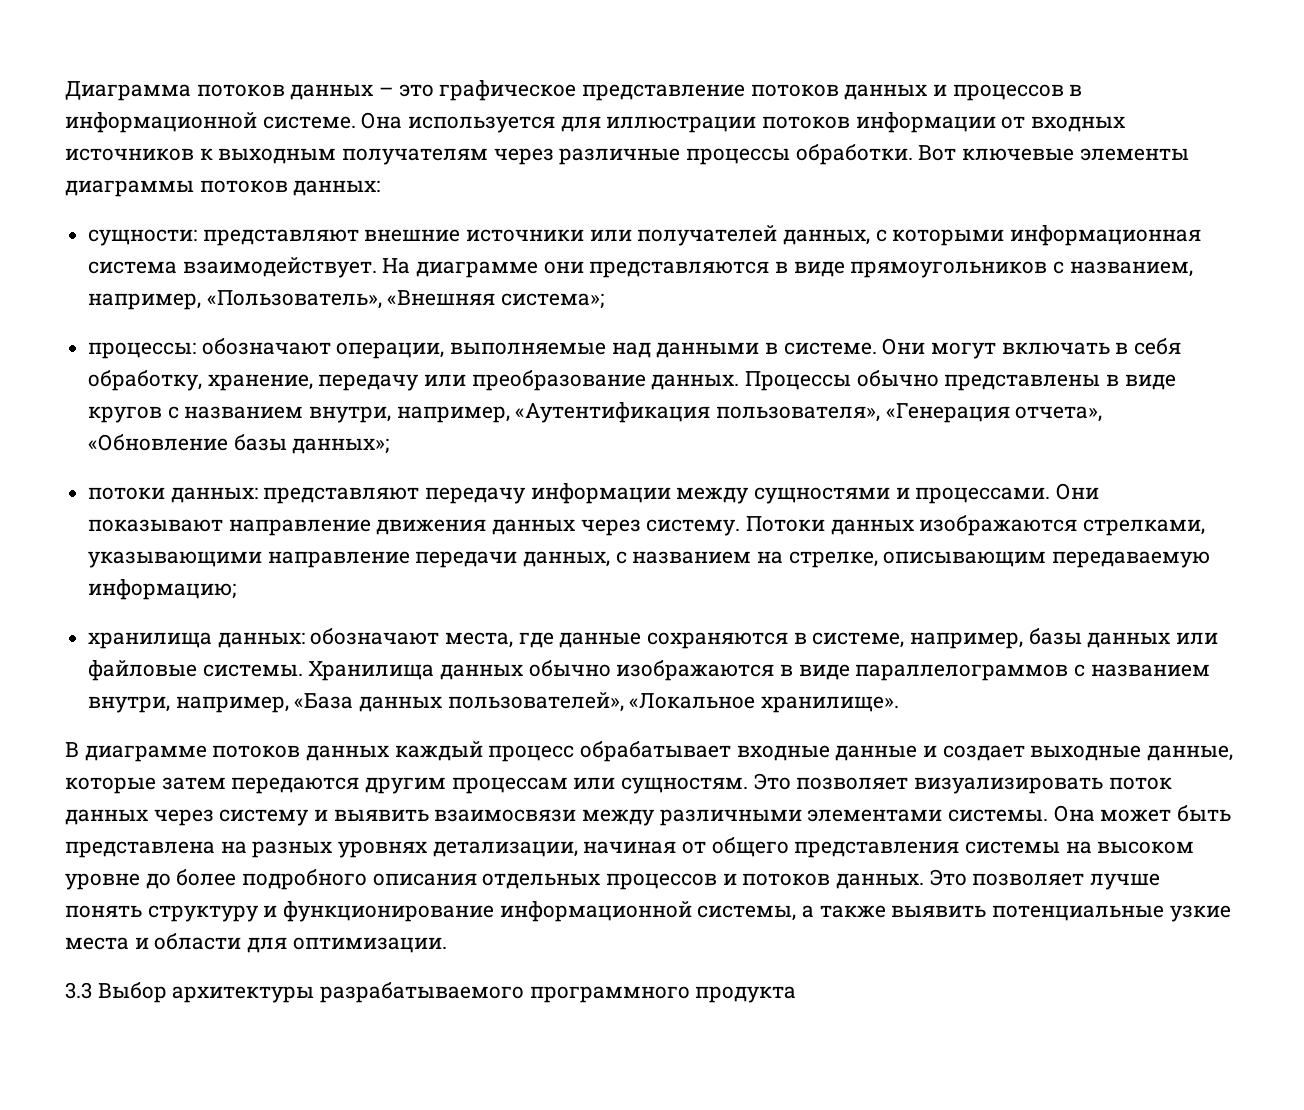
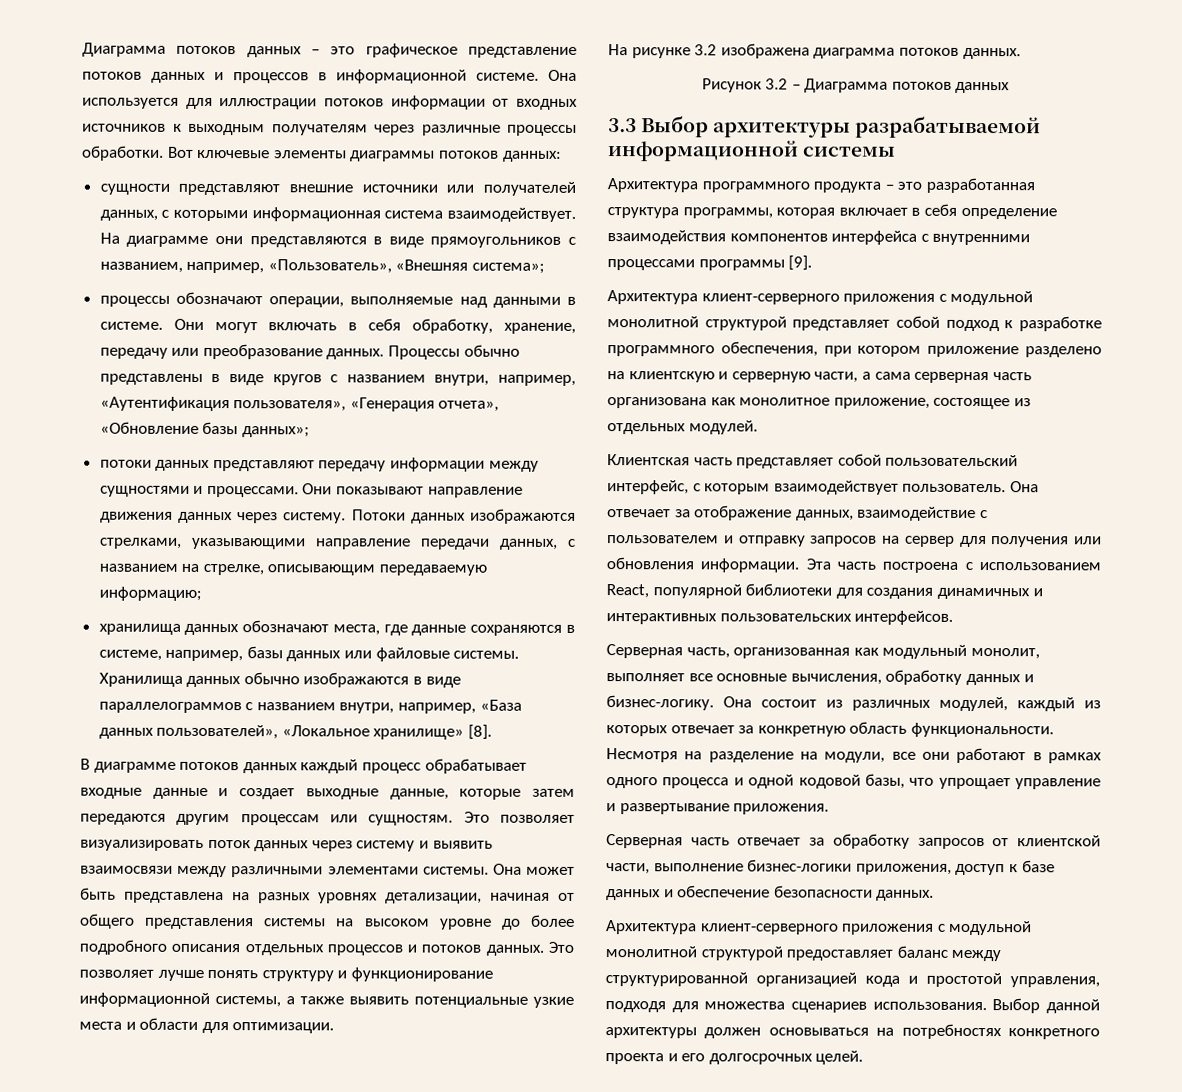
[88,229,198,246] сущности: -> [99,183,170,195] сущности
[88,342,197,359] процессы: -> [99,295,170,307] процессы
[170,487,258,503] данных: -> [155,459,211,472] данных
[217,632,305,648] данных: -> [184,623,240,636] данных
[761,696,900,713] хранилище». -> [373,724,493,740] хранилище» [8].
[65,982,797,1003] 3.3 Выбор архитектуры разрабатываемого программного продукта -> [608,43,1021,60] [701,78,1011,94] [608,115,1042,139] [608,140,897,162] [607,177,1035,194] [607,203,1057,220] [607,230,1031,246] [607,255,813,271] [607,290,1034,306] [607,315,1102,332] [607,341,1102,358] [607,371,1032,384] [607,397,1031,410] [607,420,758,435] [607,453,1019,469] [607,480,1039,495] [607,505,988,522] [607,535,1102,548] [606,557,1101,573] [606,583,1043,600] [606,610,954,625] [606,644,1040,660] [606,669,1034,686] [606,695,1101,712] [606,721,1054,738] [606,747,1102,764] [606,773,1101,790] [606,803,830,815] [606,833,1101,850] [606,859,1055,876] [606,885,935,901] [605,920,1033,936] [605,945,1002,962] [605,972,1100,988] [605,998,1100,1014] [605,1023,1100,1040] [605,1050,864,1065] На рисунке 3.2 изображена диаграмма потоков данных. // Рисунок 3.2 – Диаграмма потоков данных // 3.3 Выбор архитектуры разрабатываемой информационной системы // Архитектура программного продукта – это разработанная структура программы, которая включает в себя определение взаимодействия компонентов интерфейса с внутренними процессами программы [9]. // Архитектура клиент-серверного приложения с модульной монолитной структурой представляет собой подход к разработке программного обеспечения, при котором приложение разделено на клиентскую и серверную части, а сама серверная часть организована как монолитное приложение, состоящее из отдельных модулей. // Клиентская часть представляет собой пользовательский интерфейс, с которым взаимодействует пользователь. Она отвечает за отображение данных, взаимодействие с пользователем и отправку запросов на сервер для получения или обновления информации. Эта часть построена с использованием React, популярной библиотеки для создания динамичных и интерактивных пользовательских интерфейсов. // Серверная часть, организованная как модульный монолит, выполняет все основные вычисления, обработку данных и бизнес-логику. Она состоит из различных модулей, каждый из которых отвечает за конкретную область функциональности. Несмотря на разделение на модули, все они работают в рамках одного процесса и одной кодовой базы, что упрощает управление и развертывание приложения. // Серверная часть отвечает за обработку запросов от клиентской части, выполнение бизнес-логики приложения, доступ к базе данных и обеспечение безопасности данных. // Архитектура клиент-серверного приложения с модульной монолитной структурой предоставляет баланс между структурированной организацией кода и простотой управления, подходя для множества сценариев использования. Выбор данной архитектуры должен основываться на потребностях конкретного проекта и его долгосрочных целей.

